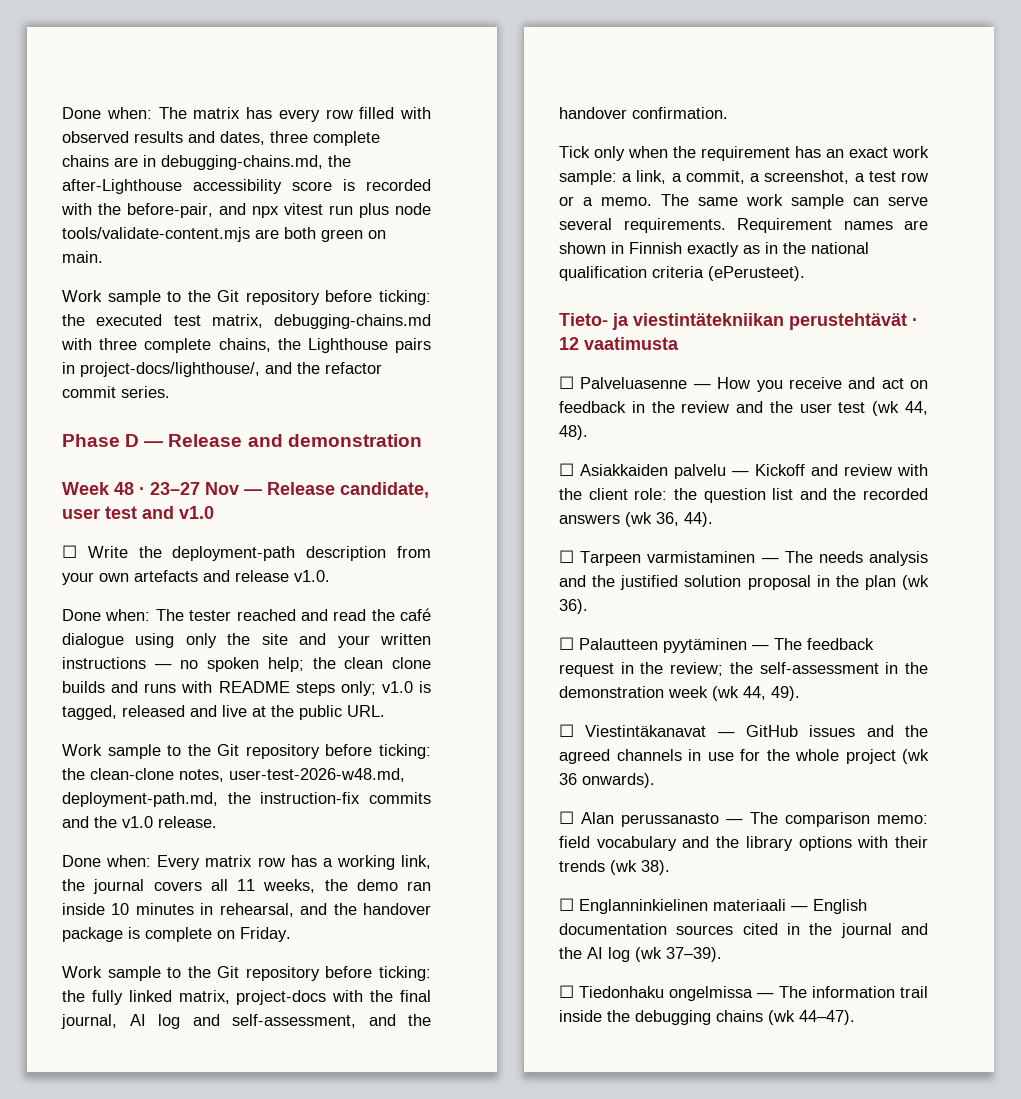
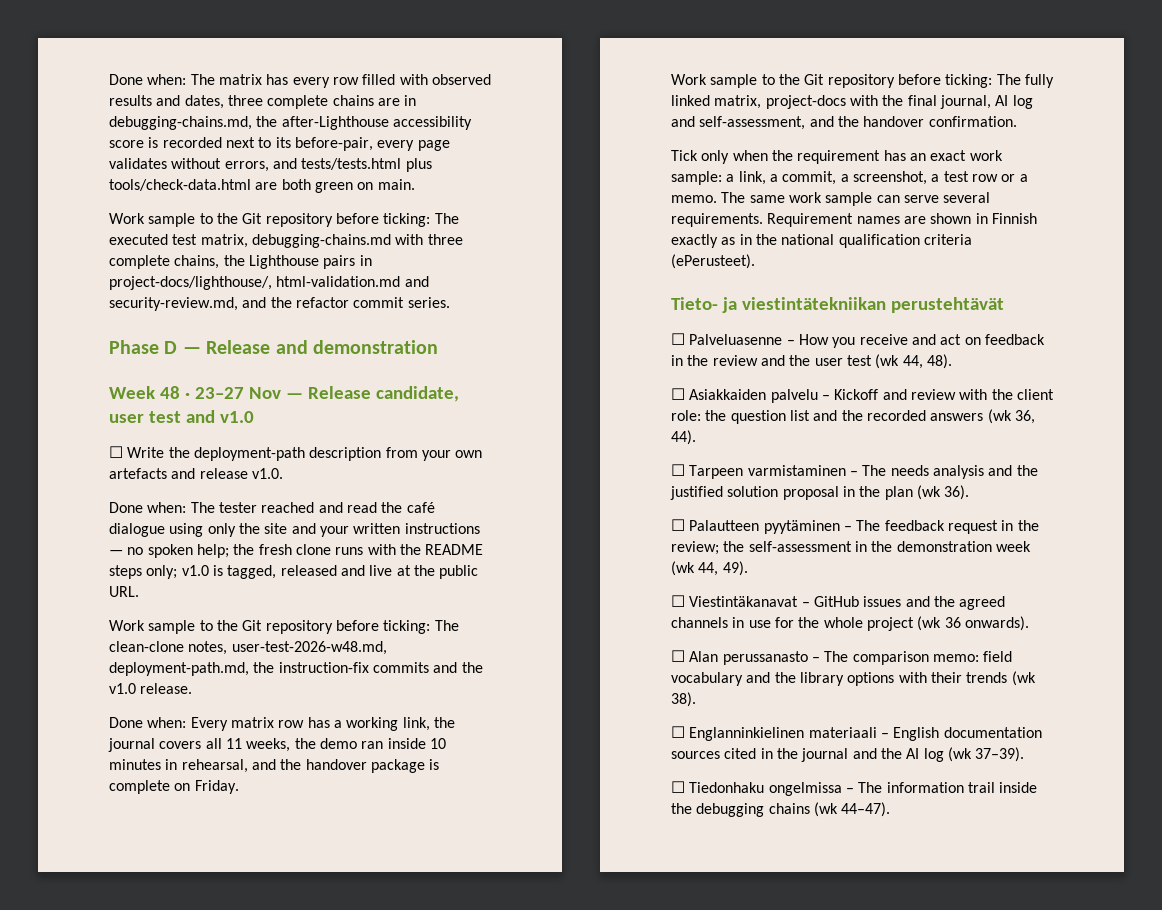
[61,203,431,218] [62,227,250,242] with the before-pair, and npx vitest run plus node tools/validate-content.mjs -> [225,137,450,151] [109,158,432,172] [109,179,251,191] next to its before-pair, every page validates without errors, and tests/tests.html plus tools/check-data.html
[62,314,85,326] the -> [434,213,459,224] The
(260, 369) none -> [276,276,429,287] [109,297,238,311] html-validation.md and security-review.md,
[344,657,432,669] [62,681,139,693] clean clone builds and -> [258,544,331,555] fresh clone
(213, 687) none -> [399,544,421,555] the
[62,768,85,780] the -> [434,620,459,631] The
[62,990,85,1002] the -> [996,74,1021,85] The
[912,318,918,326] [559,337,679,350] · 12 vaatimusta -> (1004, 305) none
[693,384,711,389] — -> [786,340,795,345] –
[732,471,749,476] — -> [821,395,830,400] –
[761,558,779,563] — -> [849,471,858,476] –
[752,645,769,650] — -> [843,526,852,531] –
[717,732,735,737] — -> [801,602,810,607] –
[726,819,743,824] — -> [811,657,820,662] –
[791,906,808,911] — -> [880,733,889,738] –
[757,993,774,998] — -> [845,788,854,793] –

